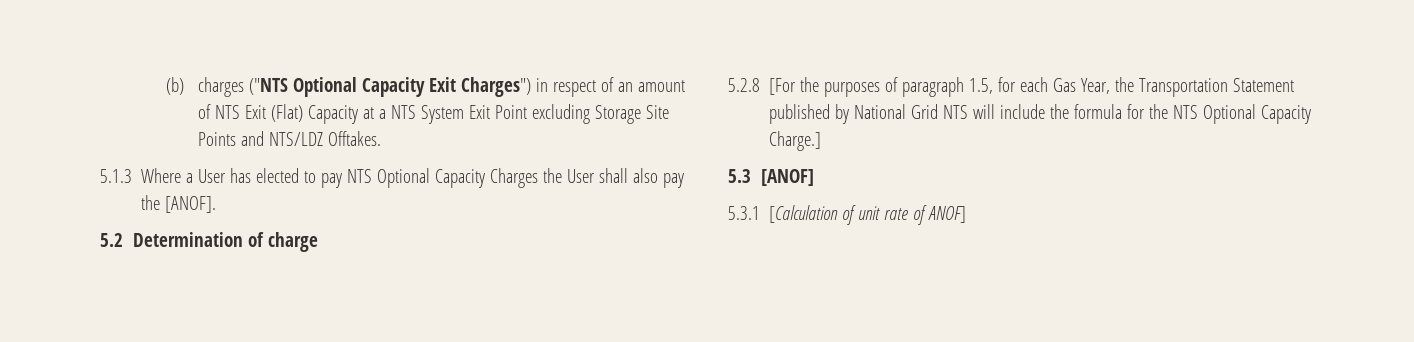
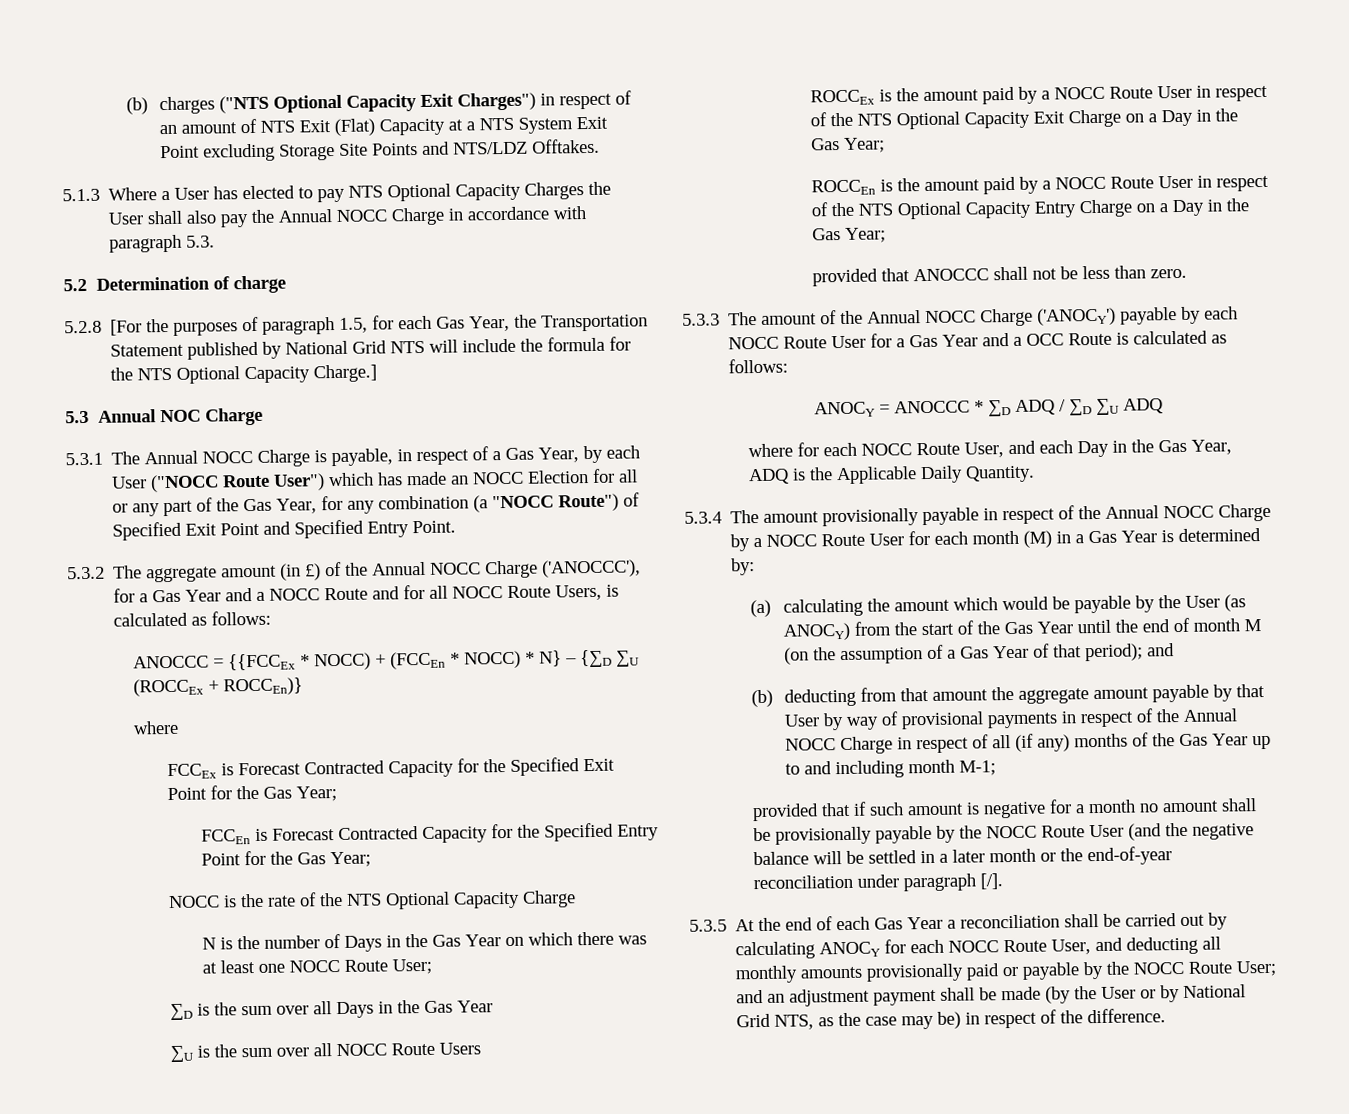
[165,196,217,213] [ANOF]. -> [278,206,587,226] [109,234,216,253] Annual NOCC Charge in accordance with paragraph 5.3.
[760,169,814,186] [728,205,967,225] [ANOF] // 5.3.1 [Calculation of unit rate of ANOF] -> [97,407,263,426] [65,445,641,467] [112,468,639,493] [112,492,641,517] [112,519,457,541] [67,559,642,583] [113,584,620,603] [113,610,272,627] [133,649,641,671] [133,677,304,697] [133,720,180,735] [167,757,616,780] [167,785,338,802] [200,822,659,845] [200,850,371,868] [168,890,577,910] [201,931,647,952] [201,958,432,975] [170,1000,494,1021] [170,1042,482,1063] [809,85,1268,106] [809,108,1238,130] [810,137,885,153] [810,175,1269,196] [810,198,1249,220] [811,227,886,243] [811,265,1187,287] [682,306,1239,327] [728,330,1228,350] [728,358,789,374] [813,398,1164,418] [748,439,1233,458] [748,465,1036,485] [684,503,1272,527] [730,528,1262,552] [731,558,756,576] [750,594,1247,618] [783,617,1262,641] [784,643,1176,665] [751,683,1266,708] [784,708,1238,731] [785,732,1272,755] [785,759,997,779] [752,798,1258,822] [753,822,1255,845] [753,846,1173,866] [753,873,1004,892] [689,912,1229,932] [735,936,1222,960] [735,960,1278,984] [736,984,1247,1007] [736,1008,1167,1030] Annual NOC Charge // 5.3.1 The Annual NOCC Charge is payable, in respect of a Gas Year, by each User ("NOCC Route User") which has made an NOCC Election for all or any part of the Gas Year, for any combination (a "NOCC Route") of Specified Exit Point and Specified Entry Point. // 5.3.2 The aggregate amount (in £) of the Annual NOCC Charge ('ANOCCC'), for a Gas Year and a NOCC Route and for all NOCC Route Users, is calculated as follows: // ANOCCC = {{FCCEx * NOCC) + (FCCEn * NOCC) * N} – {∑D ∑U (ROCCEx + ROCCEn)} // where // FCCEx is Forecast Contracted Capacity for the Specified Exit Point for the Gas Year; // FCCEn is Forecast Contracted Capacity for the Specified Entry Point for the Gas Year; // NOCC is the rate of the NTS Optional Capacity Charge // N is the number of Days in the Gas Year on which there was at least one NOCC Route User; // ∑D is the sum over all Days in the Gas Year // ∑U is the sum over all NOCC Route Users // ROCCEx is the amount paid by a NOCC Route User in respect of the NTS Optional Capacity Exit Charge on a Day in the Gas Year; // ROCCEn is the amount paid by a NOCC Route User in respect of the NTS Optional Capacity Entry Charge on a Day in the Gas Year; // provided that ANOCCC shall not be less than zero. // 5.3.3 The amount of the Annual NOCC Charge ('ANOCY') payable by each NOCC Route User for a Gas Year and a OCC Route is calculated as follows: // ANOCY = ANOCCC * ∑D ADQ / ∑D ∑U ADQ // where for each NOCC Route User, and each Day in the Gas Year, ADQ is the Applicable Daily Quantity. // 5.3.4 The amount provisionally payable in respect of the Annual NOCC Charge by a NOCC Route User for each month (M) in a Gas Year is determined by: // (a) calculating the amount which would be payable by the User (as ANOCY) from the start of the Gas Year until the end of month M (on the assumption of a Gas Year of that period); and // (b) deducting from that amount the aggregate amount payable by that User by way of provisional payments in respect of the Annual NOCC Charge in respect of all (if any) months of the Gas Year up to and including month M-1; // provided that if such amount is negative for a month no amount shall be provisionally payable by the NOCC Route User (and the negative balance will be settled in a later month or the end-of-year reconciliation under paragraph [/]. // 5.3.5 At the end of each Gas Year a reconciliation shall be carried out by calculating ANOCY for each NOCC Route User, and deducting all monthly amounts provisionally paid or payable by the NOCC Route User; and an adjustment payment shall be made (by the User or by National Grid NTS, as the case may be) in respect of the difference.

